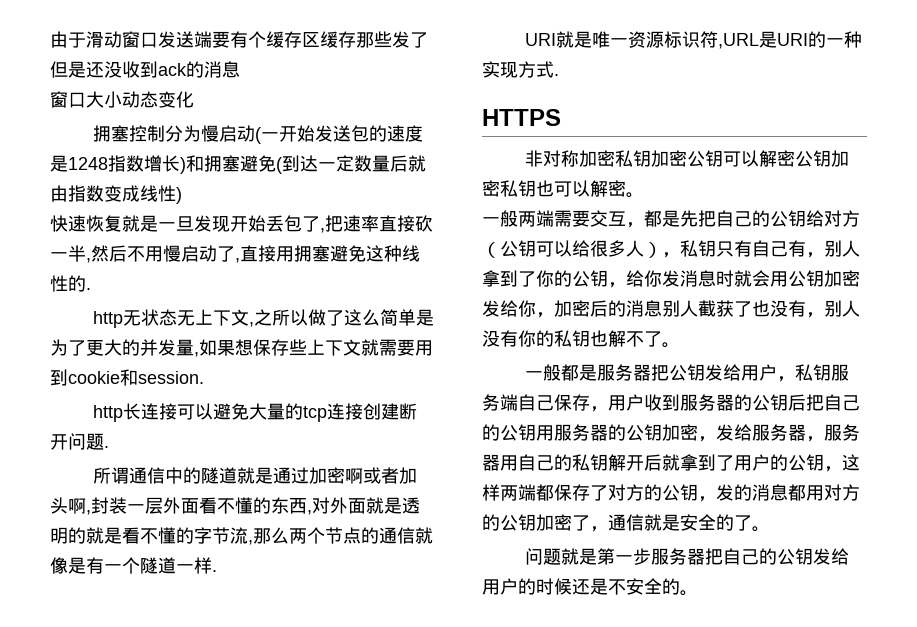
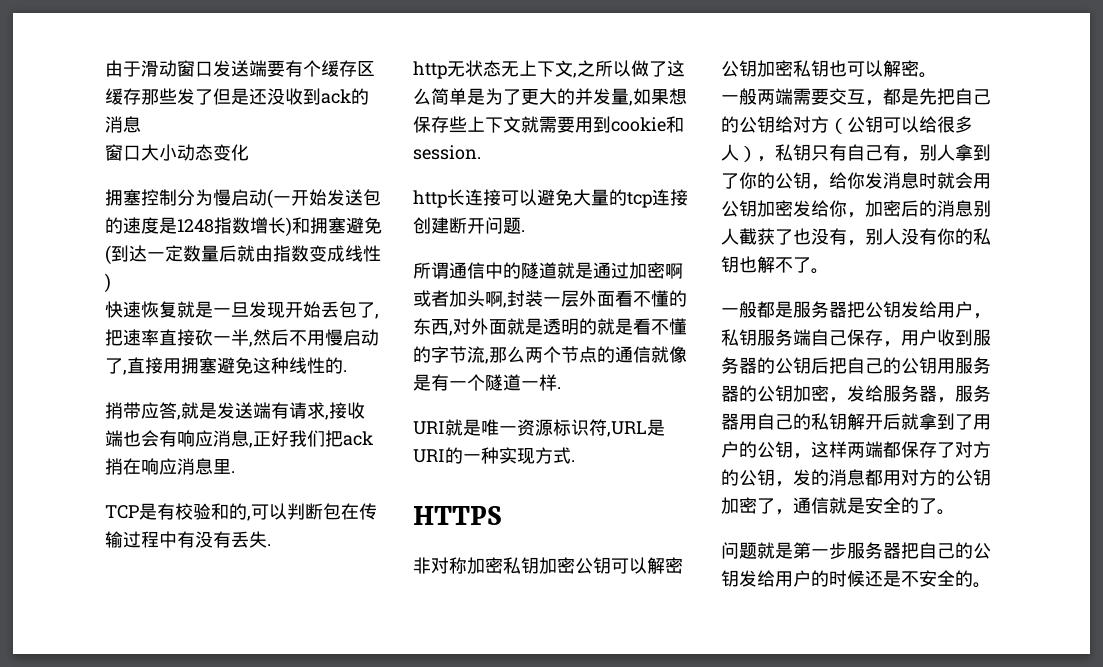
(91, 289) none -> [105,402,365,420] [105,430,373,448] [105,458,235,475] [105,503,377,521] [105,531,271,548] // 捎带应答,就是发送端有请求,接收端也会有响应消息,正好我们把ack捎在响应消息里. // TCP是有校验和的,可以判断包在传输过程中有没有丢失.

